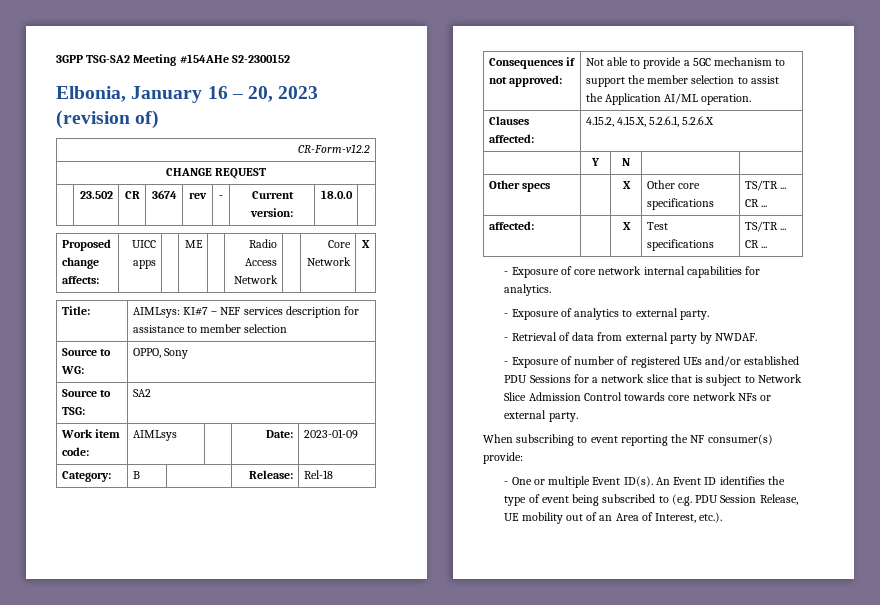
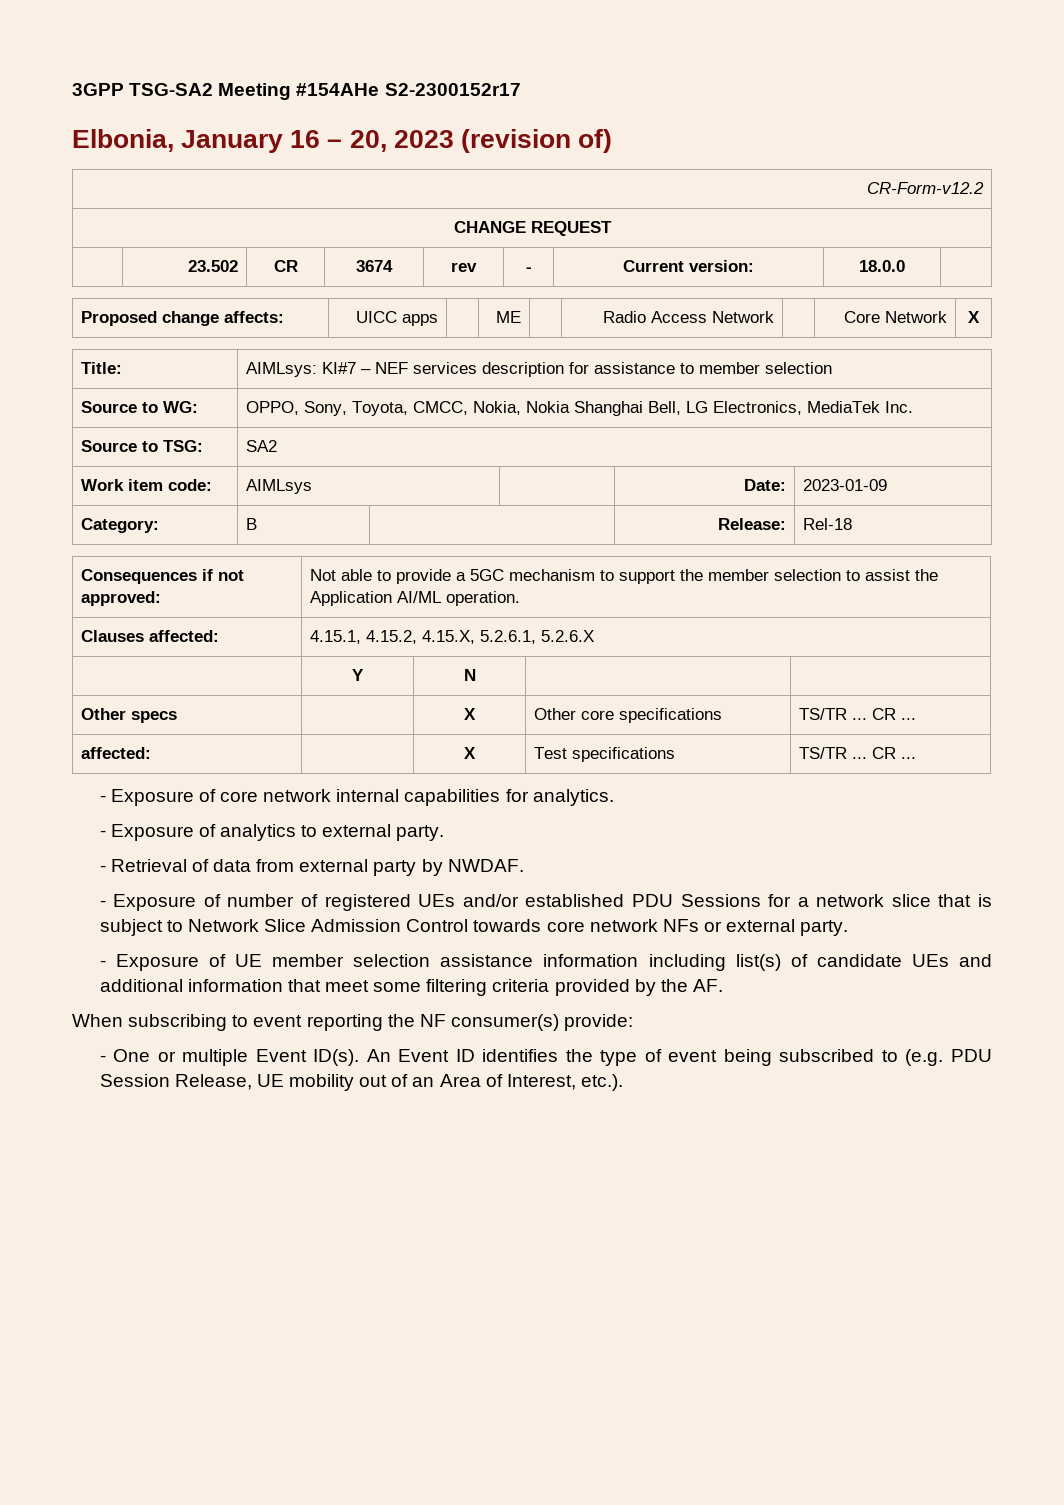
[231,54,290,63] S2-2300152 -> [384,83,521,96] S2-2300152r17
[163,348,188,359] Sony -> [304,401,914,416] Sony, Toyota, CMCC, Nokia, Nokia Shanghai Bell, LG Electronics, MediaTek Inc.
(534, 138) none -> [310,630,362,644] 4.15.1,
(578, 417) none -> [99,954,993,971] [99,979,723,996] // - Exposure of UE member selection assistance information including list(s) of candidate UEs and additional information that meet some filtering criteria provided by the AF.

